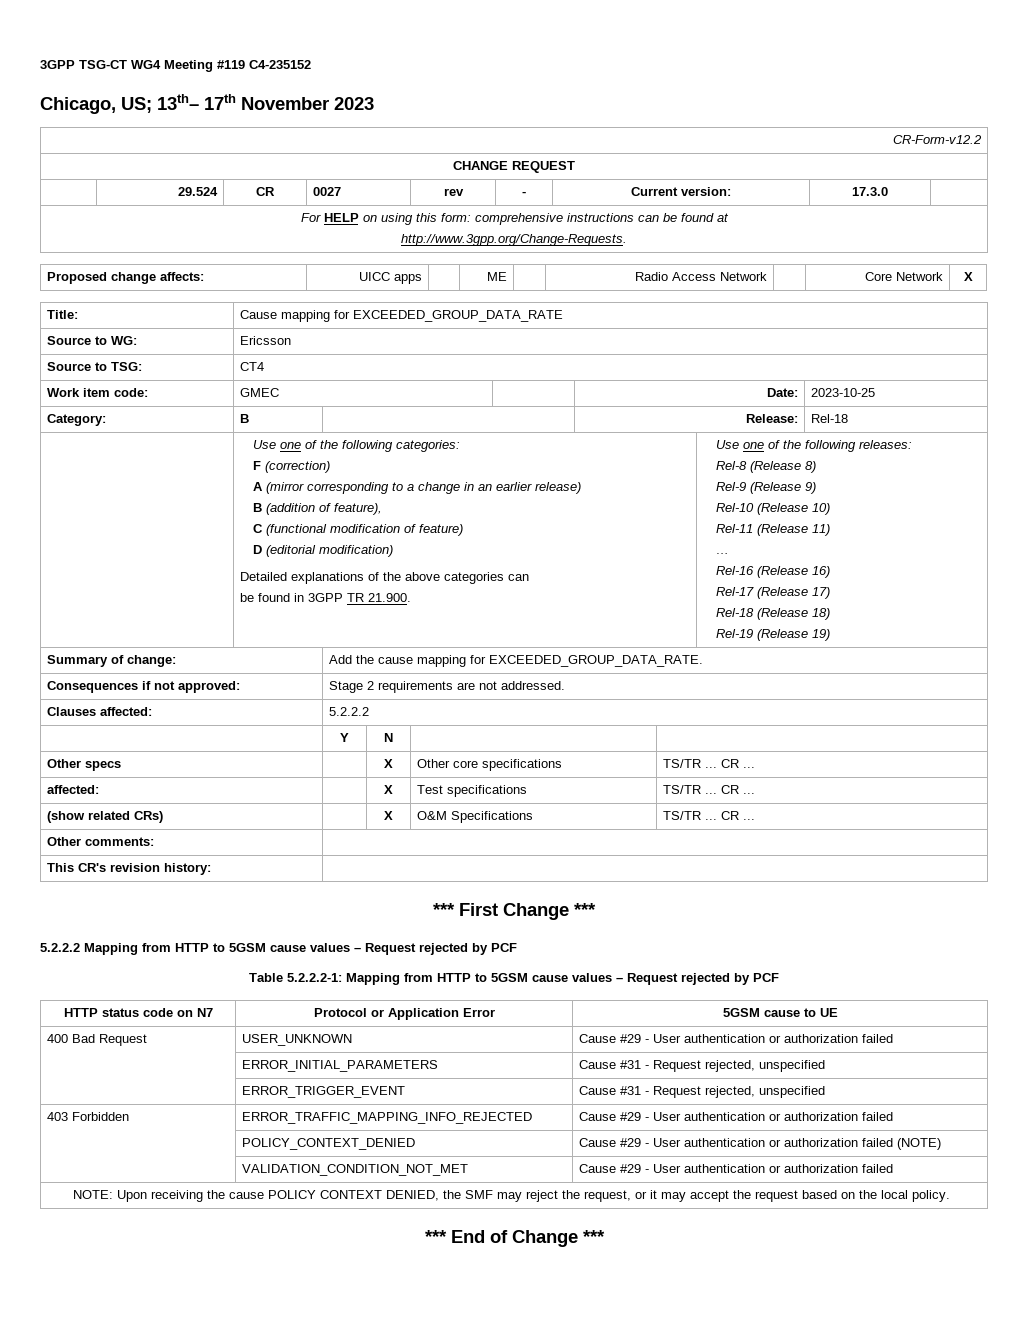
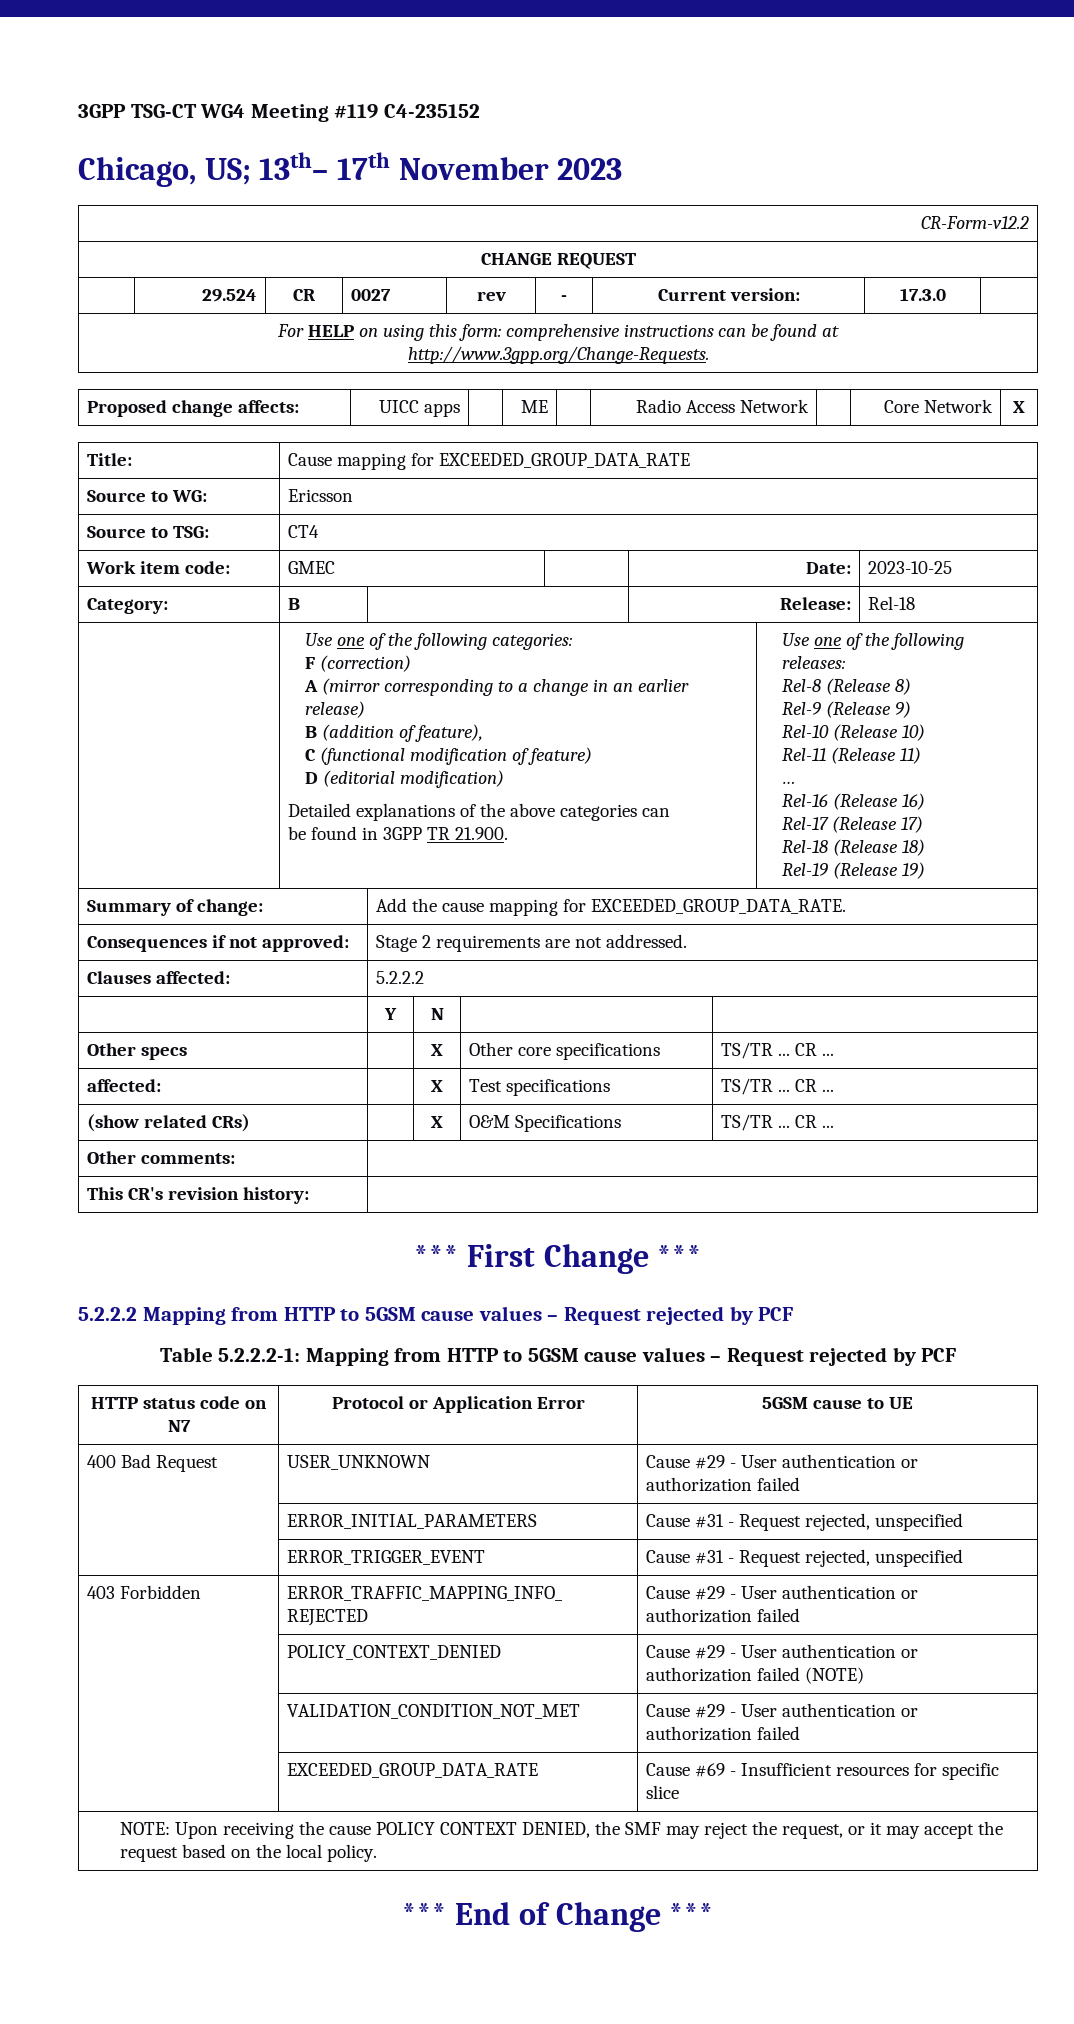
(894, 1168) none -> [287,1763,539,1778] [646,1763,1000,1780] [646,1785,680,1799] // | EXCEEDED_GROUP_DATA_RATE | Cause #69 - Insufficient resources for specific slice

